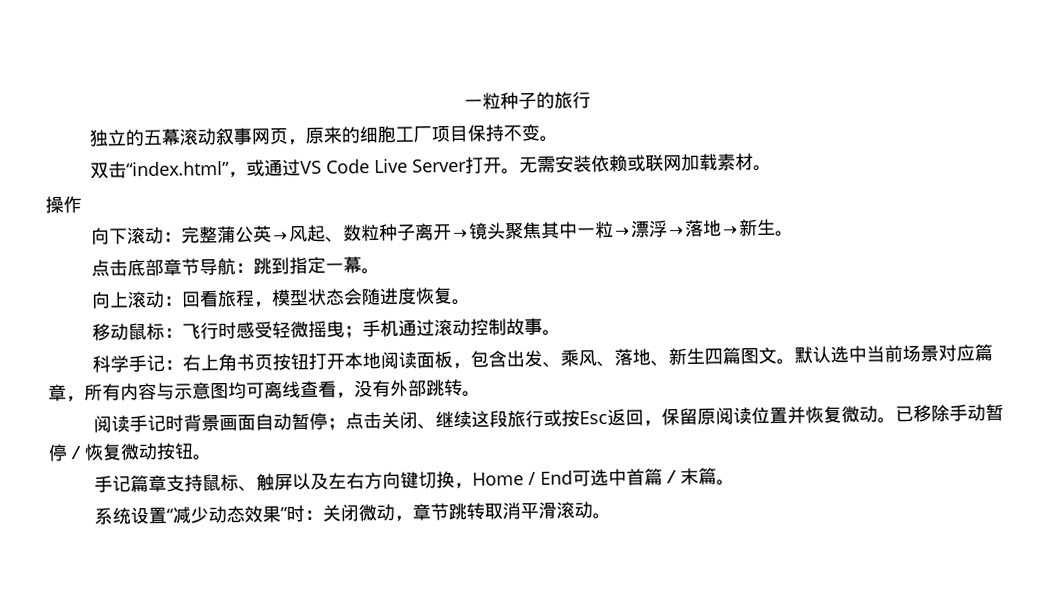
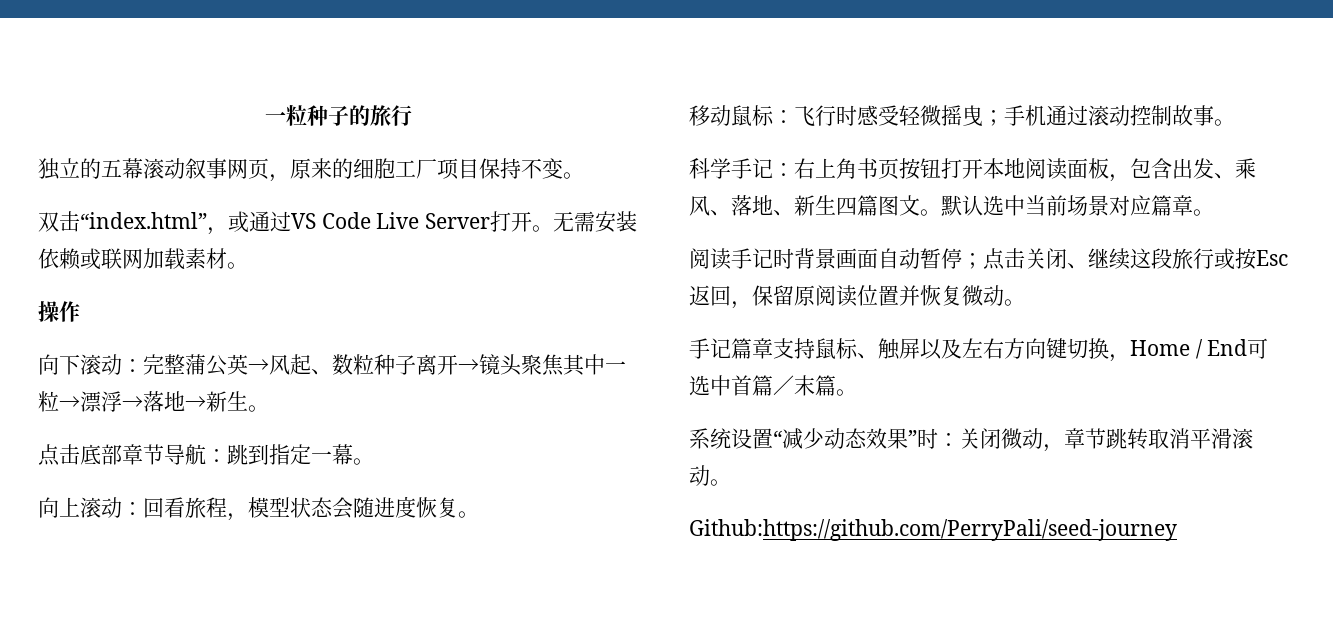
[66,378,463,403] ，所有内容与示意图均可离线查看，没有外部跳转 -> (1193, 205) none
[894,403,1004,423] [48,442,212,462] 已移除手动暂停／恢复微动按钮。 -> (1025, 302) none
(611, 516) none -> [689,519,1177,541] // Github:https://github.com/PerryPali/seed-journey

